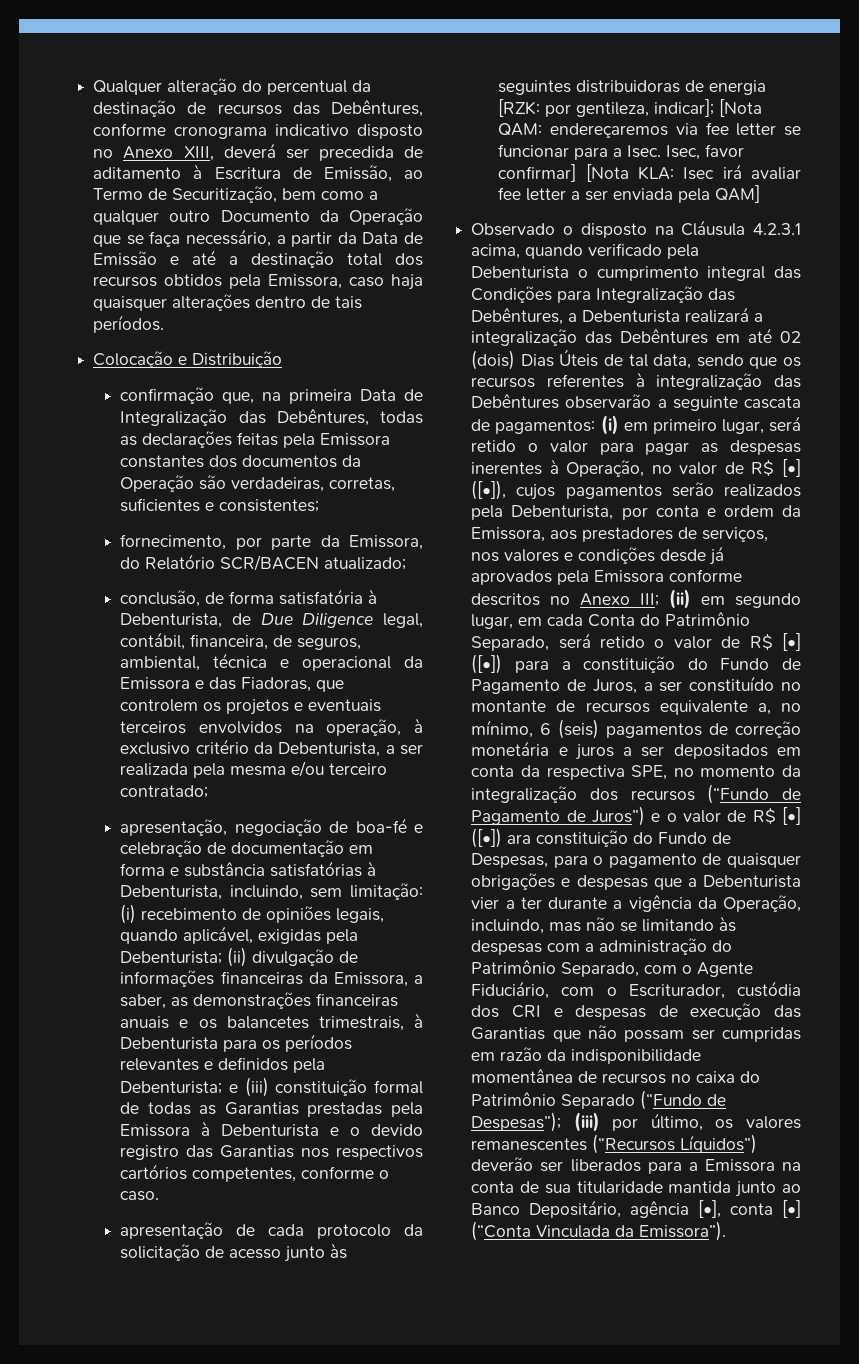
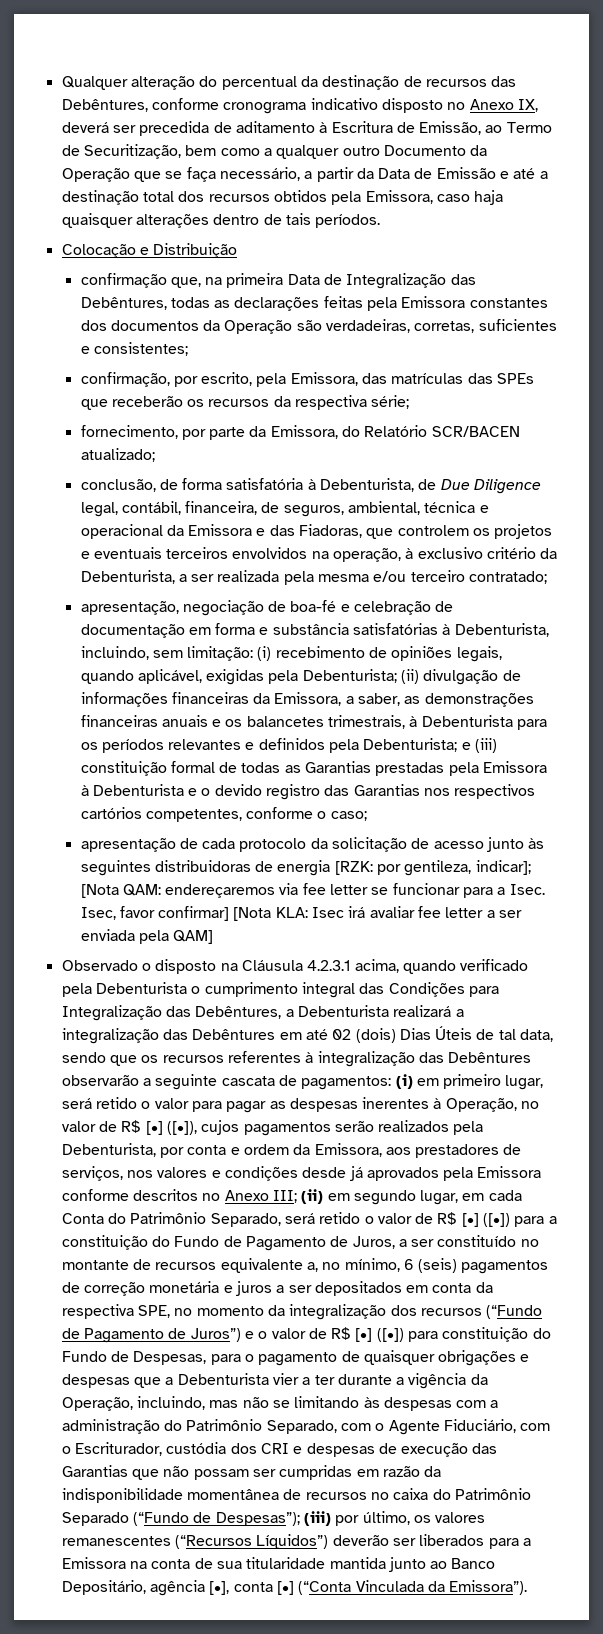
[183,146,214,161] XIII, -> [517,99,538,112] IX,
(320, 505) none -> [80,372,535,387] [80,395,410,410] // confirmação, por escrito, pela Emissora, das matrículas das SPEs que receberão os recursos da respectiva série;
[120,1191,160,1201] caso. -> [330,811,367,821] caso;
[507,834,532,844] ara -> [408,1331,439,1342] para

